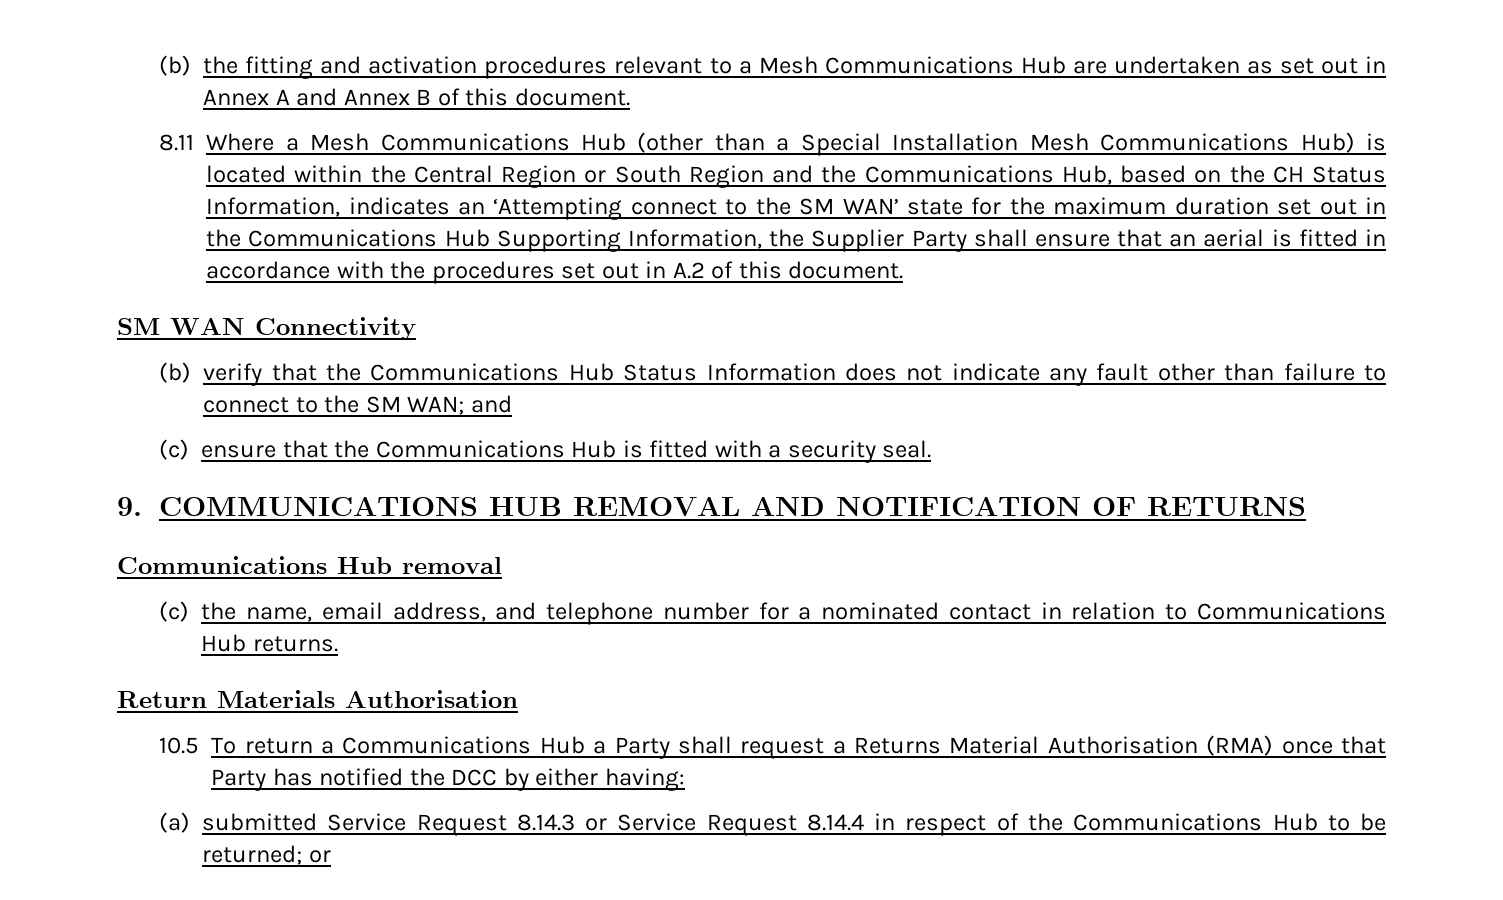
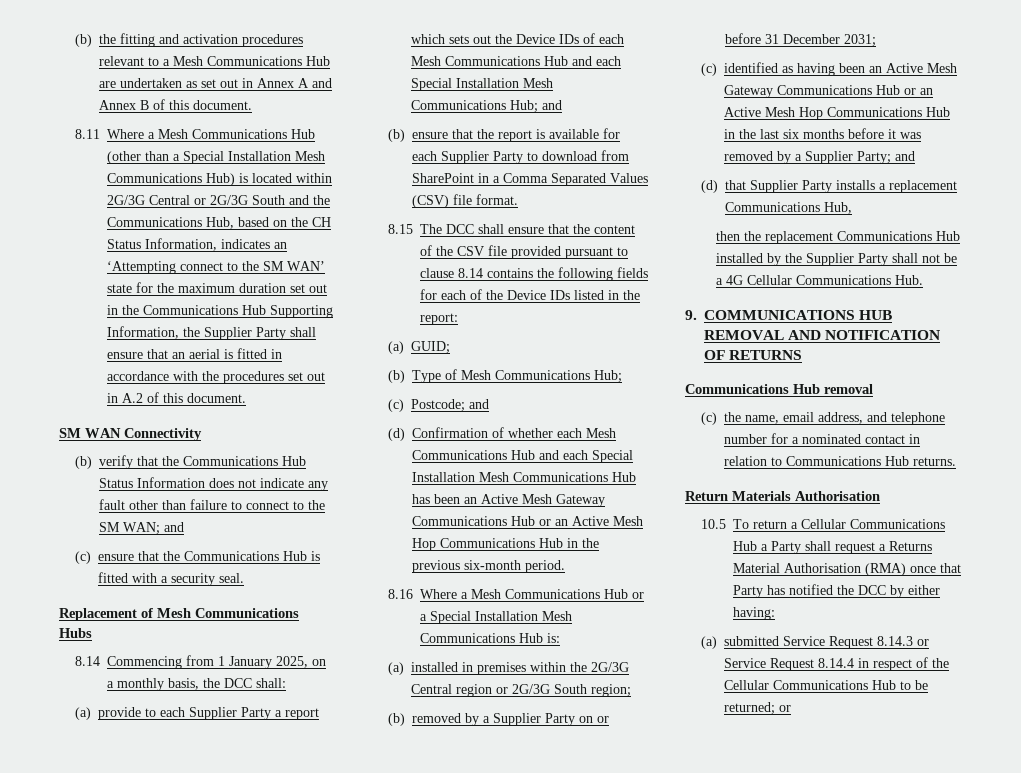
[370,165,764,188] the Central Region or South Region -> [106,195,285,205] 2G/3G Central or 2G/3G South
(932, 449) none -> [59,608,299,621] [59,628,92,638] [74,655,326,669] [106,678,286,691] [74,707,319,720] [410,33,624,44] [410,56,621,66] [410,78,553,91] [410,100,562,113] [387,128,620,142] [411,150,629,164] [411,173,648,186] [411,194,518,208] [387,224,635,234] [419,245,628,259] [419,267,648,281] [419,289,640,300] [419,313,458,325] [387,341,450,354] [387,369,622,383] [387,399,489,412] [387,427,616,441] [411,450,633,463] [411,472,636,482] [411,494,605,507] [411,516,643,526] [411,538,599,551] [411,560,565,573] [387,589,644,599] [419,611,572,624] [419,633,560,643] [387,662,629,675] [410,684,631,697] [387,713,609,726] [724,33,876,47] [700,62,957,76] [723,85,933,98] [723,107,950,120] [723,128,921,139] [723,151,915,164] [700,180,957,193] [724,202,852,214] [716,231,961,244] [716,253,958,266] [716,275,924,285] // Replacement of Mesh Communications Hubs // 8.14 Commencing from 1 January 2025, on a monthly basis, the DCC shall: // (a) provide to each Supplier Party a report which sets out the Device IDs of each Mesh Communications Hub and each Special Installation Mesh Communications Hub; and // (b) ensure that the report is available for each Supplier Party to download from SharePoint in a Comma Separated Values (CSV) file format. // 8.15 The DCC shall ensure that the content of the CSV file provided pursuant to clause 8.14 contains the following fields for each of the Device IDs listed in the report: // (a) GUID; // (b) Type of Mesh Communications Hub; // (c) Postcode; and // (d) Confirmation of whether each Mesh Communications Hub and each Special Installation Mesh Communications Hub has been an Active Mesh Gateway Communications Hub or an Active Mesh Hop Communications Hub in the previous six-month period. // 8.16 Where a Mesh Communications Hub or a Special Installation Mesh Communications Hub is: // (a) installed in premises within the 2G/3G Central region or 2G/3G South region; // (b) removed by a Supplier Party on or before 31 December 2031; // (c) identified as having been an Active Mesh Gateway Communications Hub or an Active Mesh Hop Communications Hub in the last six months before it was removed by a Supplier Party; and // (d) that Supplier Party installs a replacement Communications Hub, // then the replacement Communications Hub installed by the Supplier Party shall not be a 4G Cellular Communications Hub.
(334, 747) none -> [800,519,846,529] Cellular
(1063, 822) none -> [723,680,769,690] Cellular

